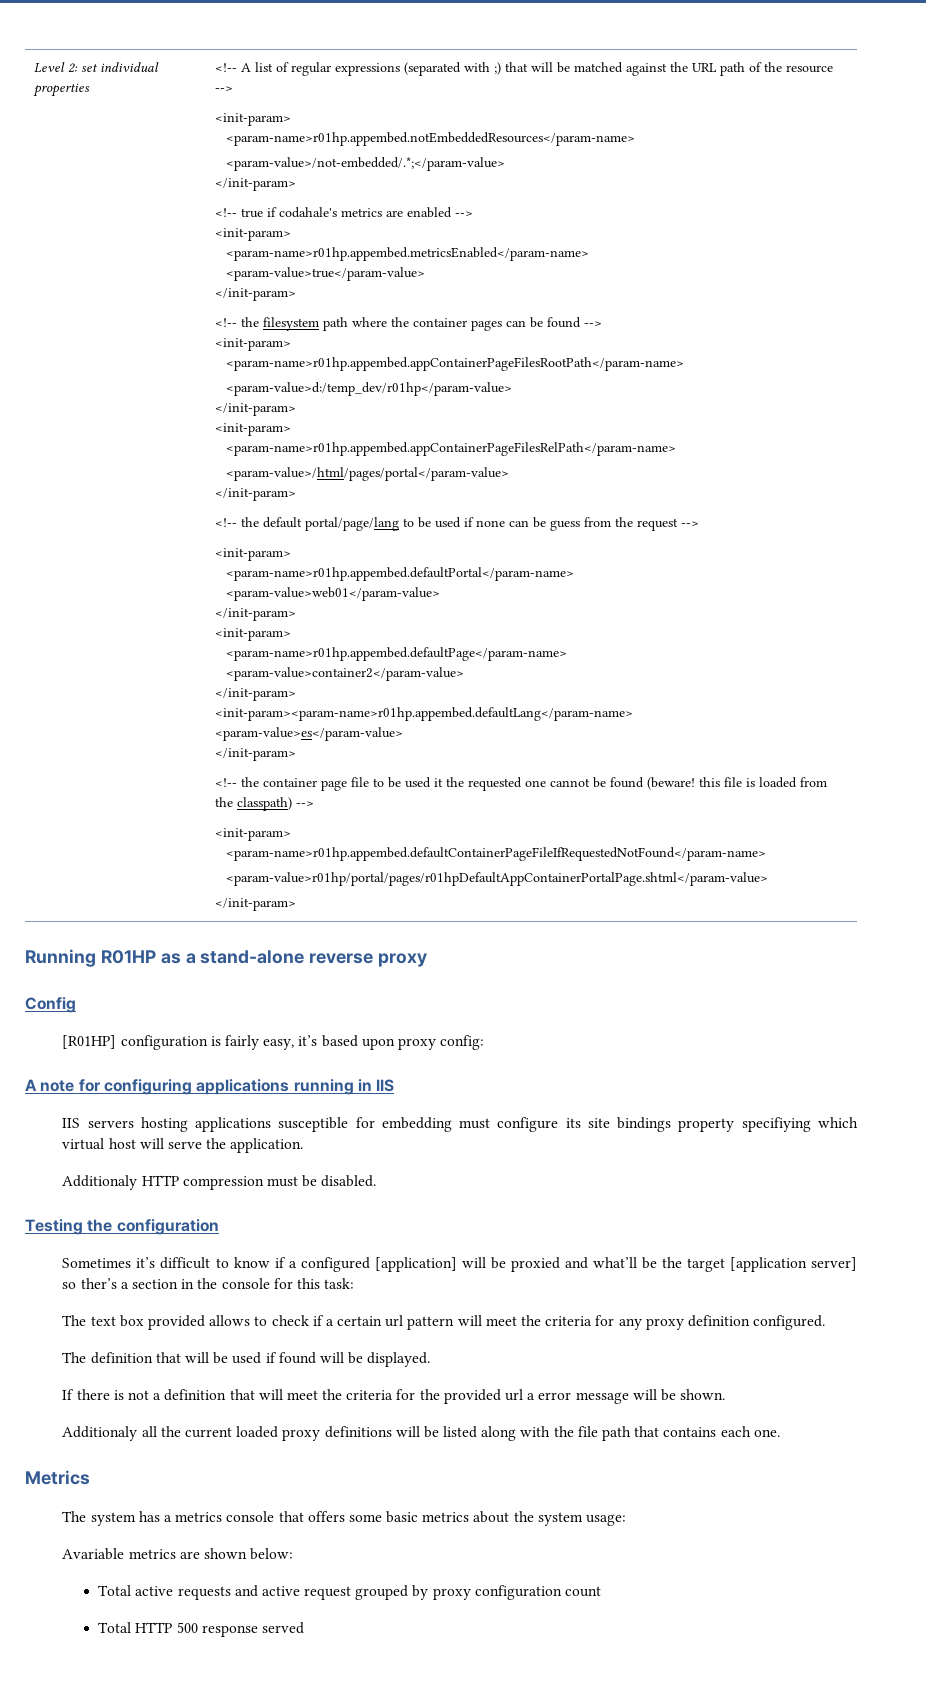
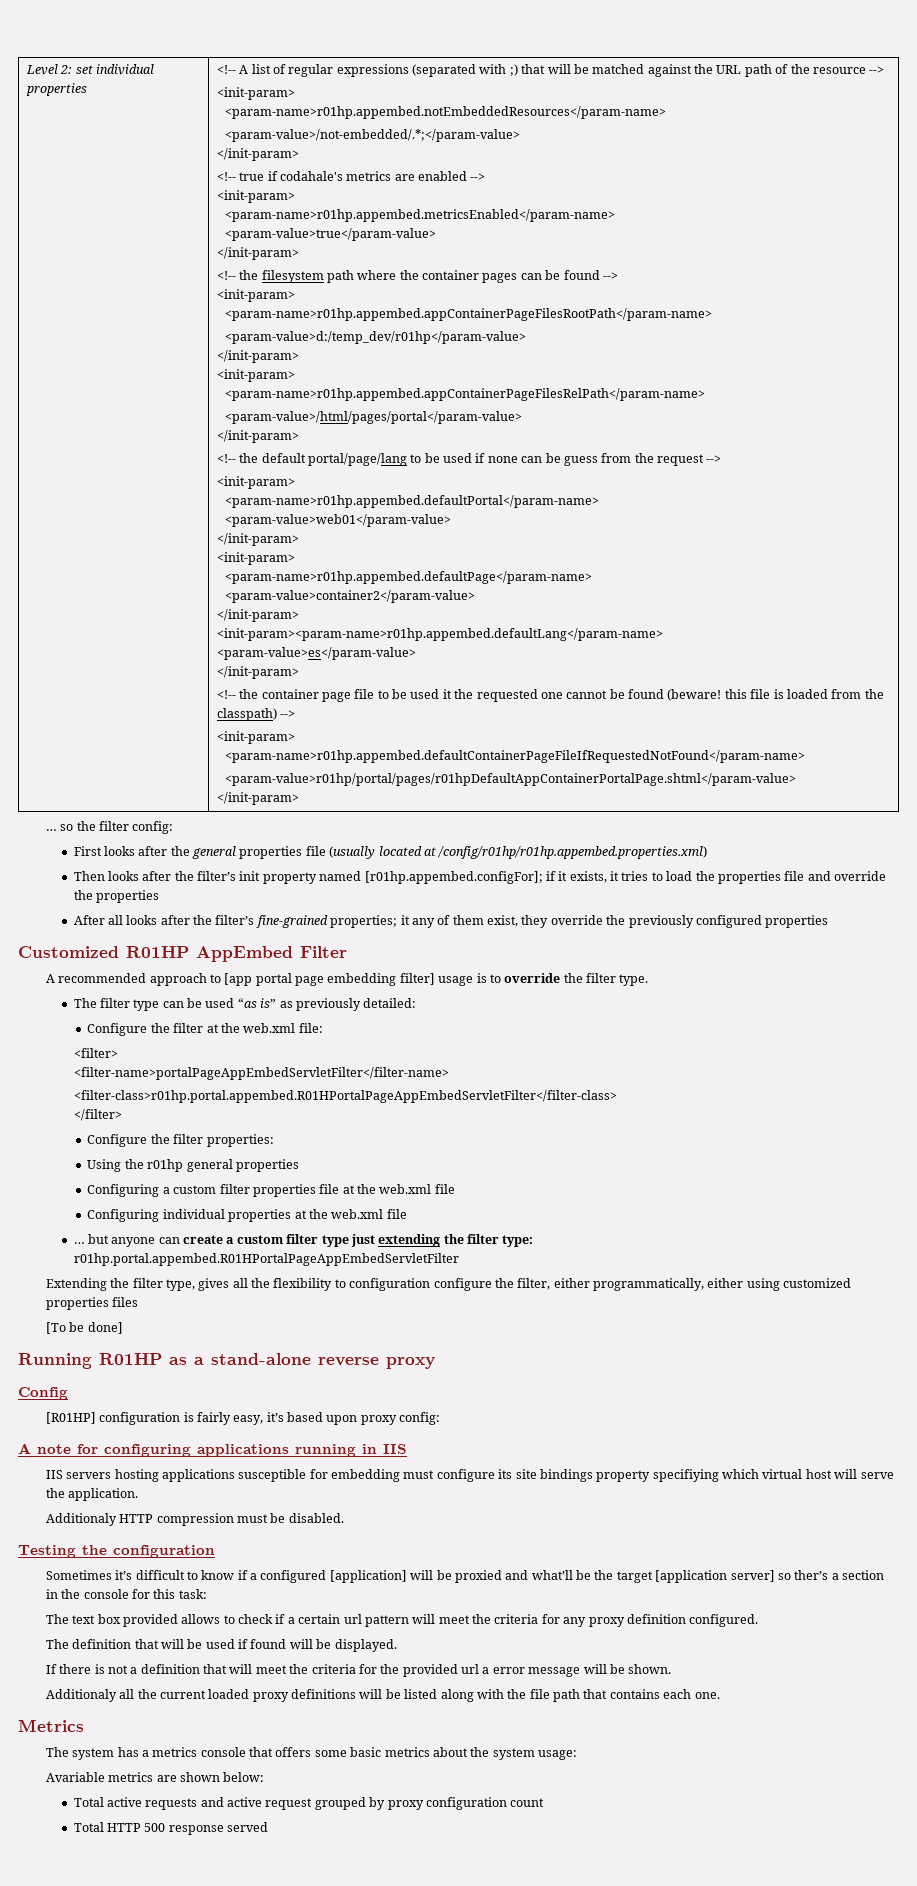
(297, 904) none -> [45,821,174,834] [73,846,708,859] [73,871,887,884] [73,890,159,903] [73,915,829,928] [18,946,347,962] [45,973,649,986] [73,998,417,1011] [87,1023,323,1036] [73,1048,118,1058] [73,1067,449,1080] [73,1090,617,1103] [73,1109,122,1121] [87,1134,274,1147] [87,1159,299,1172] [87,1184,455,1197] [87,1209,407,1222] [73,1234,534,1247] [73,1253,459,1266] [45,1278,852,1291] [45,1297,139,1310] [45,1322,123,1334] // … so the filter config: // First looks after the general properties file (usually located at /config/r01hp/r01hp.appembed.properties.xml) // Then looks after the filter’s init property named [r01hp.appembed.configFor]; if it exists, it tries to load the properties file and override the properties // After all looks after the filter’s fine-grained properties; it any of them exist, they override the previously configured properties // Customized R01HP AppEmbed Filter // A recommended approach to [app portal page embedding filter] usage is to override the filter type. // The filter type can be used “as is” as previously detailed: // Configure the filter at the web.xml file: // <filter> // <filter-name>portalPageAppEmbedServletFilter</filter-name> // <filter-class>r01hp.portal.appembed.R01HPortalPageAppEmbedServletFilter</filter-class> // </filter> // Configure the filter properties: // Using the r01hp general properties // Configuring a custom filter properties file at the web.xml file // Configuring individual properties at the web.xml file // … but anyone can create a custom filter type just extending the filter type: r01hp.portal.appembed.R01HPortalPageAppEmbedServletFilter // Extending the filter type, gives all the flexibility to configuration configure the filter, either programmatically, either using customized properties files // [To be done]

